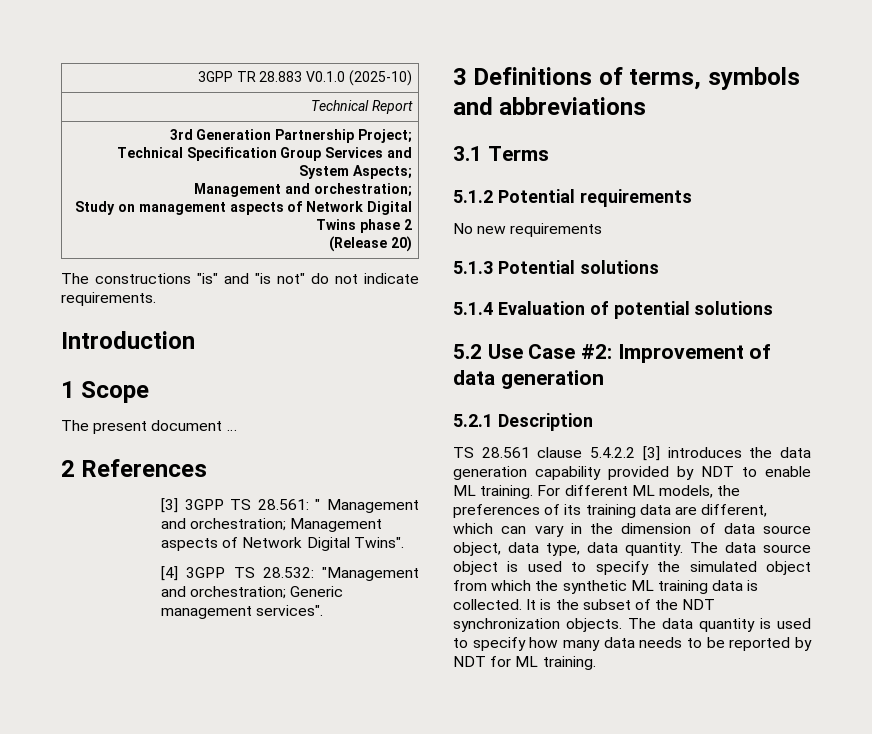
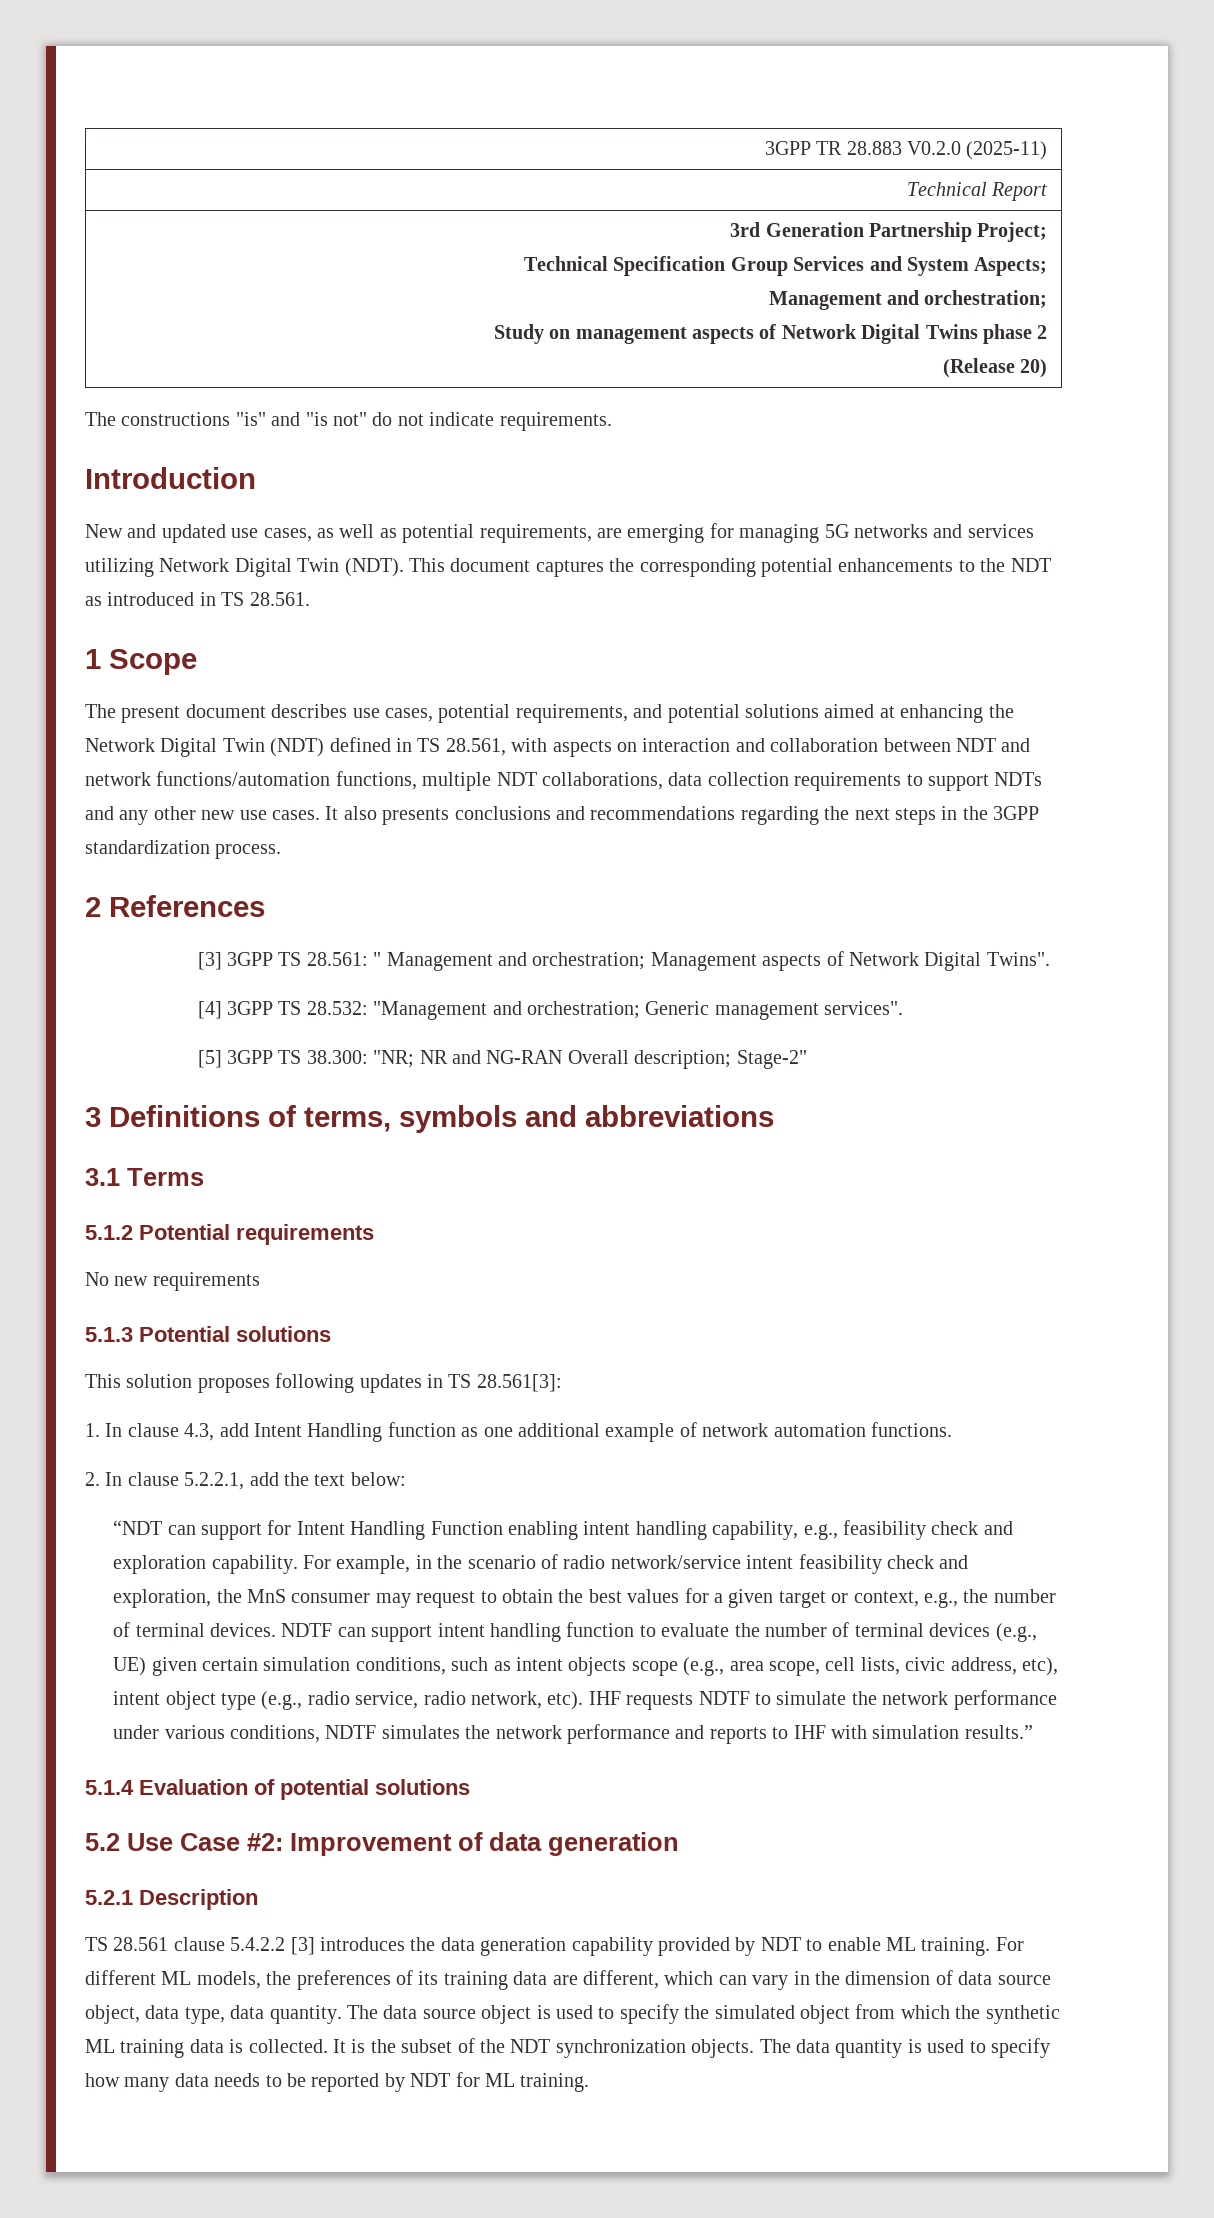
[306,70,412,86] V0.1.0 (2025-10) -> [906,141,1048,160] V0.2.0 (2025-11)
(195, 340) none -> [85,523,1034,543] [85,558,1051,577] [85,592,310,606] // New and updated use cases, as well as potential requirements, are emerging for managing 5G networks and services utilizing Network Digital Twin (NDT). This document captures the corresponding potential enhancements to the NDT as introduced in TS 28.561.
[226,429,237,431] … -> [271,704,1014,723] [85,737,1031,757] [85,771,1043,791] [85,806,1040,825] [85,840,282,859] describes use cases, potential requirements, and potential solutions aimed at enhancing the Network Digital Twin (NDT) defined in TS 28.561, with aspects on interaction and collaboration between NDT and network functions/automation functions, multiple NDT collaborations, data collection requirements to support NDTs and any other new use cases. It also presents conclusions and recommendations regarding the next steps in the 3GPP standardization process.
(324, 610) none -> [197,1050,807,1069] // [5] 3GPP TS 38.300: "NR; NR and NG-RAN Overall description; Stage-2"
(659, 267) none -> [85,1373,562,1393] [85,1422,952,1442] [85,1472,406,1490] [113,1520,1013,1540] [113,1554,969,1574] [113,1588,1056,1608] [113,1622,1037,1642] [113,1657,1058,1676] [113,1690,1057,1710] [113,1724,1033,1744] // This solution proposes following updates in TS 28.561[3]: // 1. In clause 4.3, add Intent Handling function as one additional example of network automation functions. // 2. In clause 5.2.2.1, add the text below: // “NDT can support for Intent Handling Function enabling intent handling capability, e.g., feasibility check and exploration capability. For example, in the scenario of radio network/service intent feasibility check and exploration, the MnS consumer may request to obtain the best values for a given target or context, e.g., the number of terminal devices. NDTF can support intent handling function to evaluate the number of terminal devices (e.g., UE) given certain simulation conditions, such as intent objects scope (e.g., area scope, cell lists, civic address, etc), intent object type (e.g., radio service, radio network, etc). IHF requests NDTF to simulate the network performance under various conditions, NDTF simulates the network performance and reports to IHF with simulation results.”

